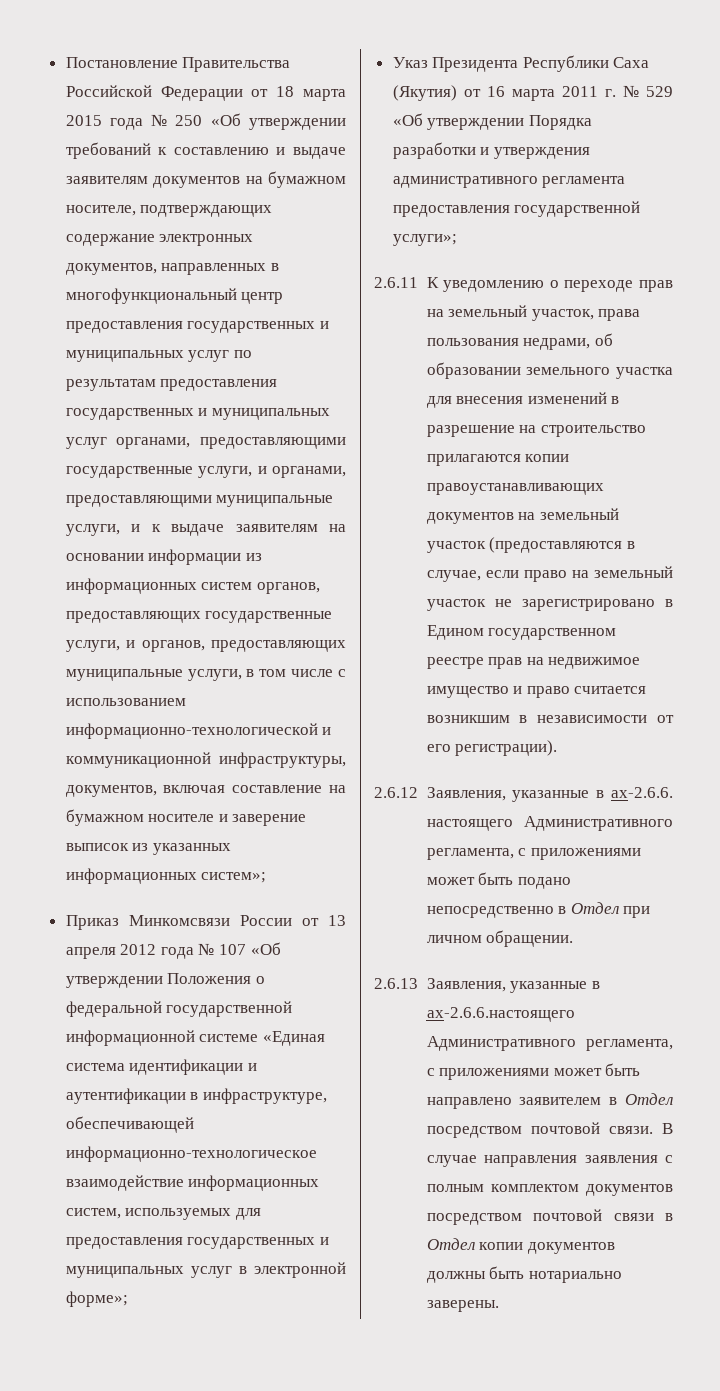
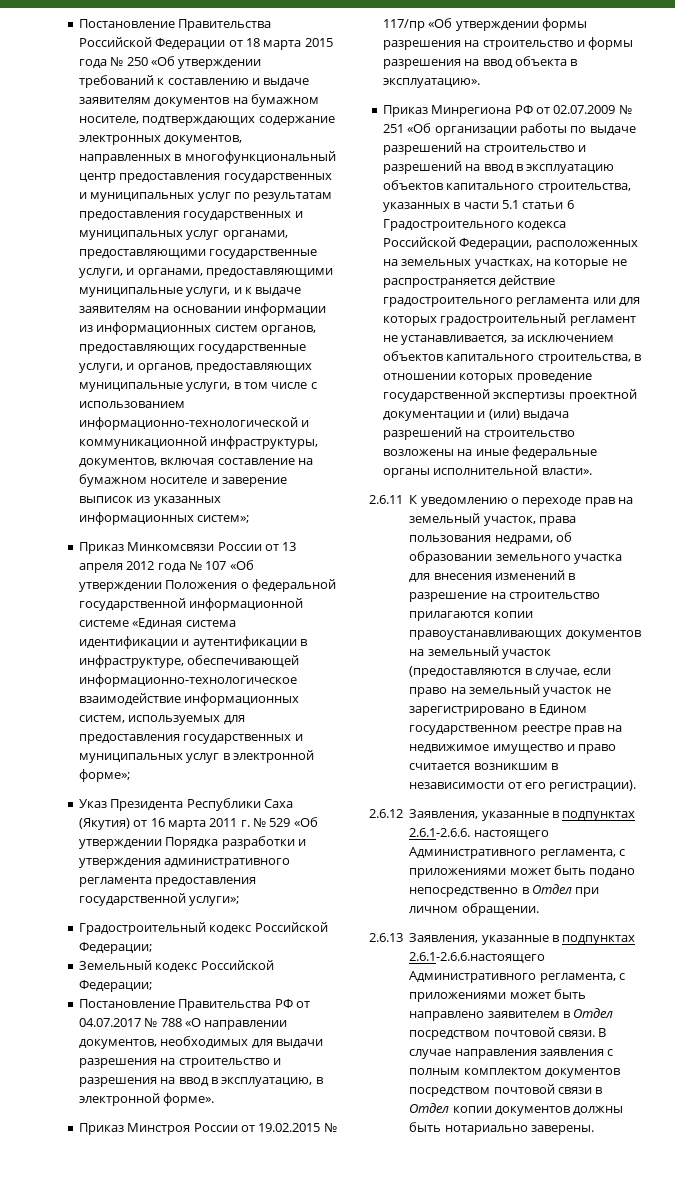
(457, 240) none -> [78,922,328,935] [78,942,152,954] [78,960,274,972] [78,980,152,992] [78,999,310,1011] [78,1018,288,1030] [78,1036,323,1049] [78,1058,281,1068] [78,1077,323,1087] [78,1093,215,1106] [78,1123,337,1135] [382,18,587,31] [382,37,634,50] [382,56,578,69] [382,78,480,88] [382,105,632,117] [382,123,636,136] [382,142,586,155] [382,161,615,174] [382,180,631,193] [382,200,574,212] [382,219,567,231] [382,237,638,250] [382,259,627,269] [382,275,556,288] [382,297,640,307] [382,313,636,326] [382,335,614,345] [382,351,641,364] [382,373,592,383] [382,389,637,402] [382,409,569,421] [382,427,575,440] [382,446,597,459] [382,465,592,478] // Градостроительный кодекс Российской Федерации; // Земельный кодекс Российской Федерации; // Постановление Правительства РФ от 04.07.2017 № 788 «О направлении документов, необходимых для выдачи разрешения на строительство и разрешения на ввод в эксплуатацию, в электронной форме». // Приказ Минстроя России от 19.02.2015 № 117/пр «Об утверждении формы разрешения на строительство и формы разрешения на ввод объекта в эксплуатацию». // Приказ Минрегиона РФ от 02.07.2009 № 251 «Об организации работы по выдаче разрешений на строительство и разрешений на ввод в эксплуатацию объектов капитального строительства, указанных в части 5.1 статьи 6 Градостроительного кодекса Российской Федерации, расположенных на земельных участках, на которые не распространяется действие градостроительного регламента или для которых градостроительный регламент не устанавливается, за исключением объектов капитального строительства, в отношении которых проведение государственной экспертизы проектной документации и (или) выдача разрешений на строительство возложены на иные федеральные органы исполнительной власти».
[611,787,673,798] ах-2.6.6. -> [562,811,636,821] [409,828,471,837] подпунктах 2.6.1-2.6.6.
[426,1007,575,1022] ах-2.6.6.настоящего -> [562,935,636,945] [409,952,546,963] подпунктах 2.6.1-2.6.6.настоящего

